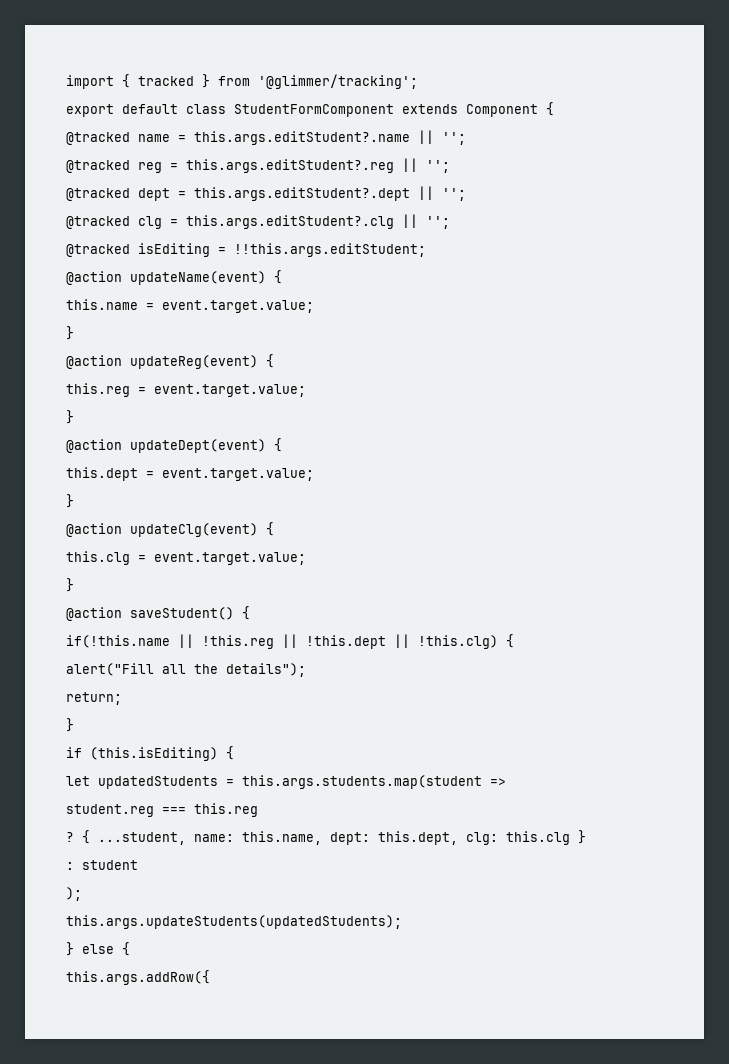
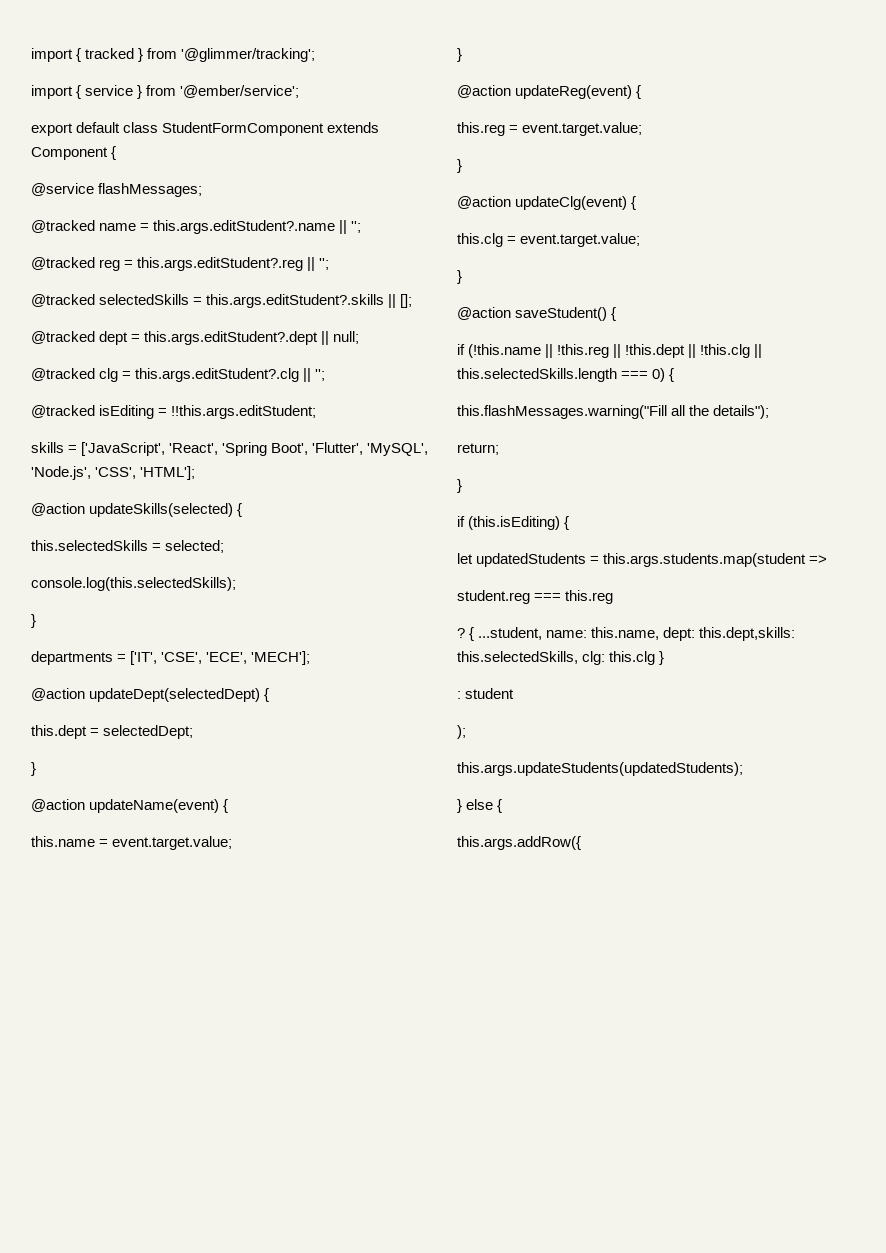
(418, 81) none -> [31,85,300,99] // import { service } from '@ember/service';
(554, 109) none -> [31,183,203,197] // @service flashMessages;
(450, 166) none -> [31,294,413,308] // @tracked selectedSkills = this.args.editStudent?.skills || [];
[442,188,466,201] ''; -> [333,331,360,344] null;
(426, 250) none -> [31,442,429,456] [31,466,196,480] [31,503,243,517] [31,540,225,553] [31,577,236,591] [31,614,36,628] [31,651,311,665] [31,688,270,702] [31,725,194,739] [31,762,36,776] // skills = ['JavaScript', 'React', 'Spring Boot', 'Flutter', 'MySQL', 'Node.js', 'CSS', 'HTML']; // @action updateSkills(selected) { // this.selectedSkills = selected; // console.log(this.selectedSkills); // } // departments = ['IT', 'CSE', 'ECE', 'MECH']; // @action updateDept(selectedDept) { // this.dept = selectedDept; // }
[66,438,282,453] [66,467,314,481] [66,494,74,508] // @action updateDept(event) { // this.dept = event.target.value; // } -> (462, 166) none
[66,635,170,648] if(!this.name -> [457,344,542,358] if (!this.name
[418,634,514,649] [66,663,154,676] !this.clg) { // alert("Fill -> [700,344,763,358] [457,368,675,382] [457,405,667,419] !this.clg || this.selectedSkills.length === 0) { // this.flashMessages.warning("Fill
[378,831,458,845] this.dept, -> [699,627,796,641] [457,651,578,664] this.dept,skills: this.selectedSkills,

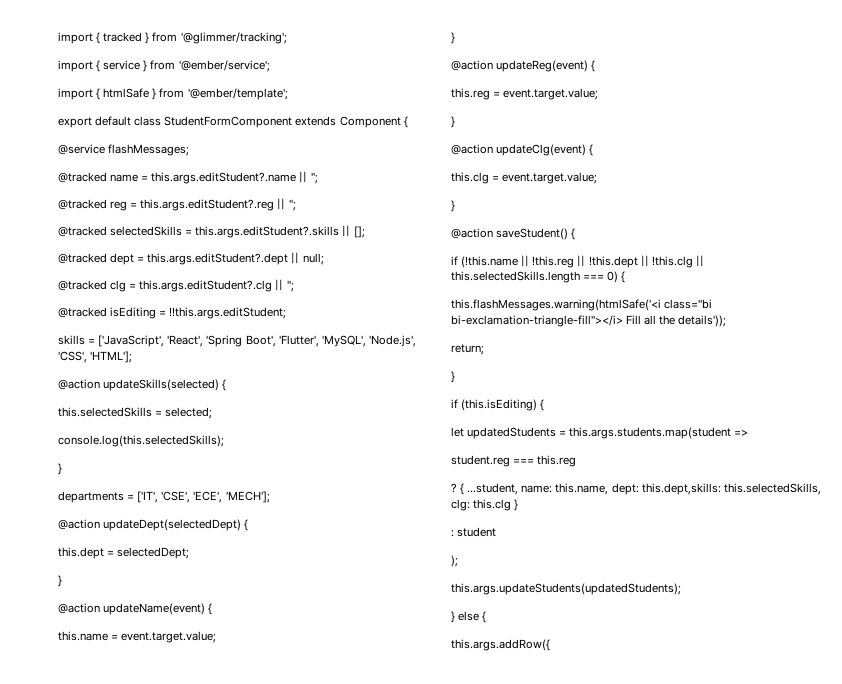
(300, 91) none -> [58,88,288,100] // import { htmlSafe } from '@ember/template';
[457,405,667,419] this.flashMessages.warning("Fill -> [451,299,713,311] [451,315,642,327] this.flashMessages.warning(htmlSafe('<i class="bi bi-exclamation-triangle-fill"></i> Fill
[713,405,770,419] details"); -> [678,315,727,327] details'));

